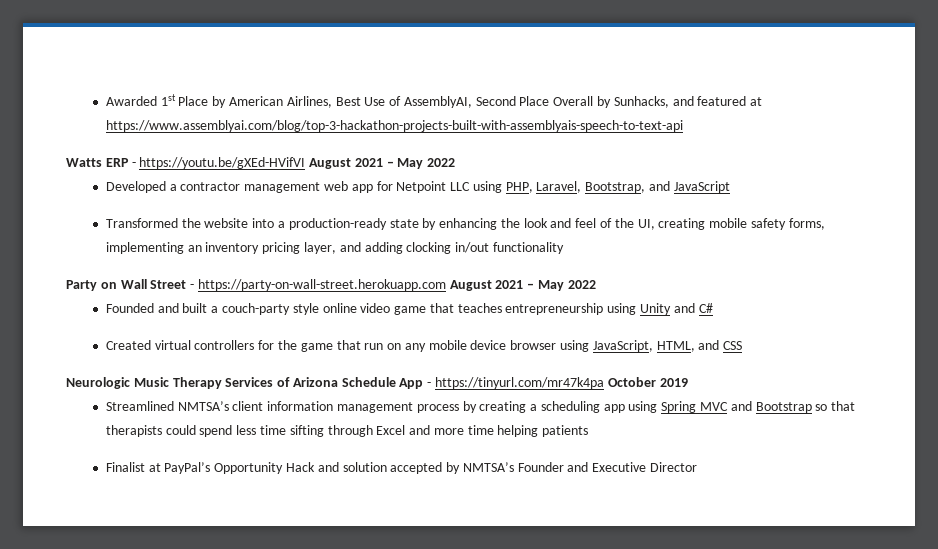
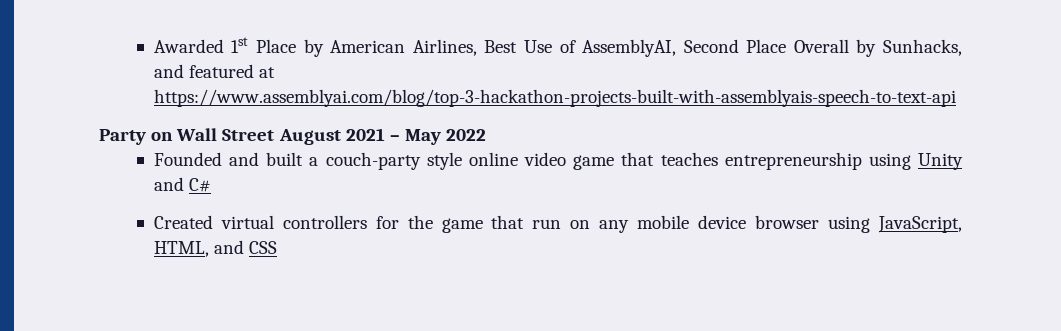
[66,157,456,169] [105,181,730,193] [105,218,825,230] [105,242,564,254] // Watts ERP - https://youtu.be/gXEd-HVifVI August 2021 – May 2022 // Developed a contractor management web app for Netpoint LLC using PHP, Laravel, Bootstrap, and JavaScript // Transformed the website into a production-ready state by enhancing the look and feel of the UI, creating mobile safety forms, implementing an inventory pricing layer, and adding clocking in/out functionality -> (956, 98) none
[190,279,446,291] - https://party-on-wall-street.herokuapp.com -> (275, 135) none
[66,377,688,389] [105,401,856,413] [105,425,589,437] [105,462,698,474] // Neurologic Music Therapy Services of Arizona Schedule App - https://tinyurl.com/mr47k4pa October 2019 // Streamlined NMTSA’s client information management process by creating a scheduling app using Spring MVC and Bootstrap so that therapists could spend less time sifting through Excel and more time helping patients // Finalist at PayPal’s Opportunity Hack and solution accepted by NMTSA’s Founder and Executive Director -> (278, 247) none

